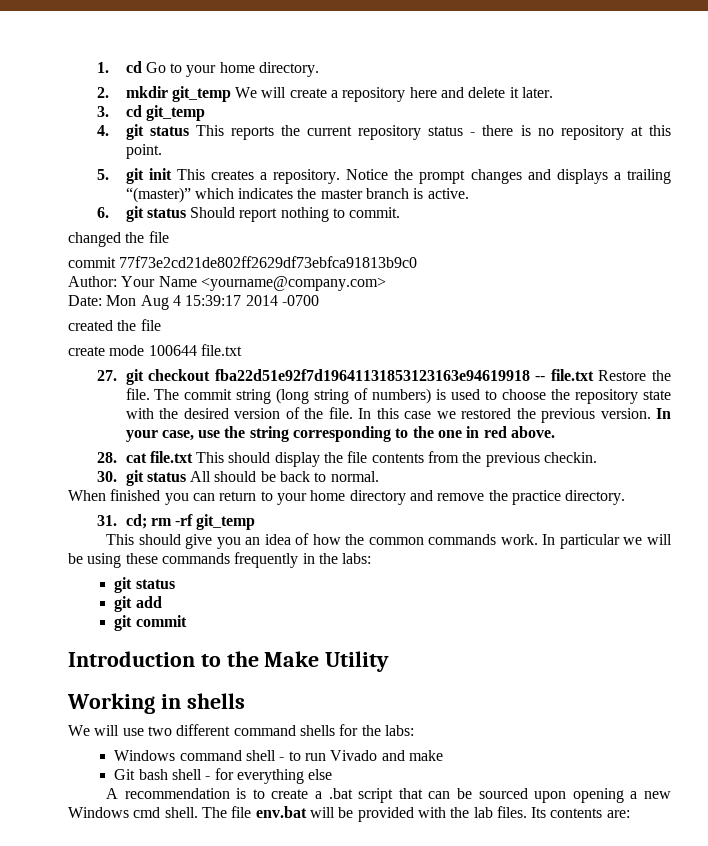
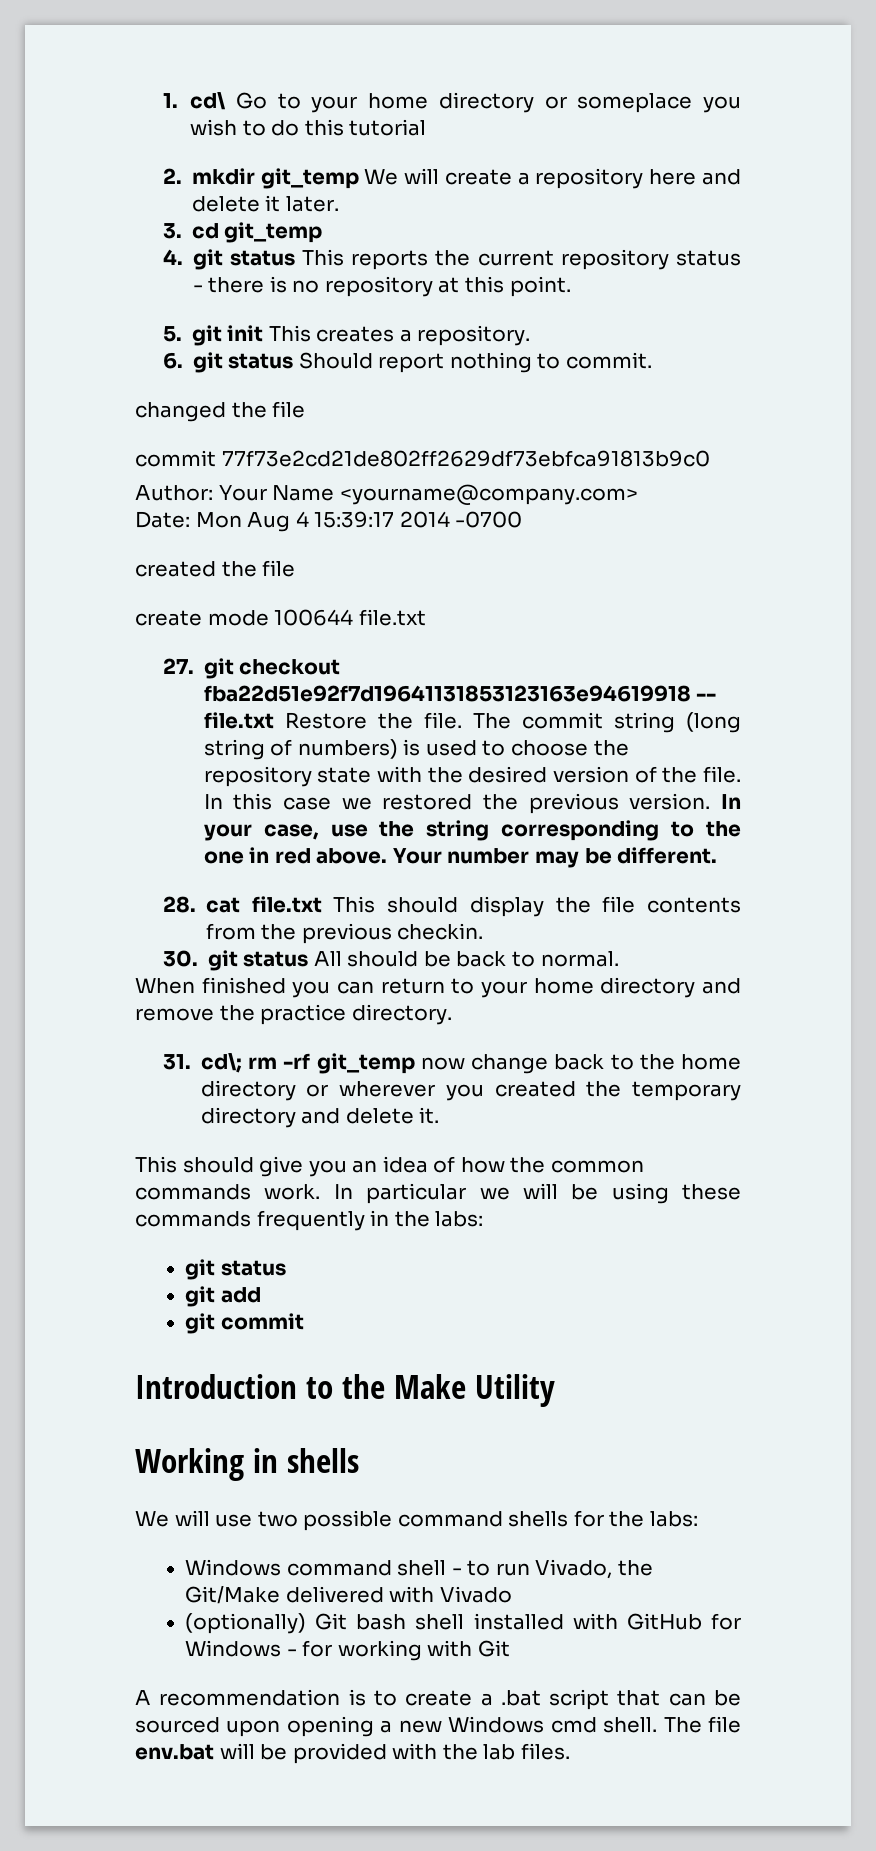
[125,61,142,73] cd -> [190,92,227,110] cd\
[259,62,320,77] directory. -> [438,92,742,113] [190,119,427,136] directory or someplace you wish to do this tutorial
[346,169,671,184] [125,187,469,203] Notice the prompt changes and displays a trailing “(master)” which indicates the master branch is active. -> (531, 335) none
(556, 432) none -> [392,847,718,868] Your number may be different.
[125,514,147,529] cd; -> [200,1053,242,1073] cd\;
(256, 522) none -> [420,1054,741,1074] [200,1080,741,1101] [200,1107,440,1128] now change back to the home directory or wherever you created the temporary directory and delete it.
[176,724,231,736] different -> [303,1510,393,1531] possible
(326, 757) none -> [535,1559,653,1579] [185,1586,435,1604] Vivado, the Git/Make delivered with
[381,750,443,761] and make // -> [185,1613,307,1634] // (optionally)
[205,768,333,784] - for everything else -> [473,1613,741,1630] [185,1640,510,1661] installed with GitHub for Windows - for working with Git
[531,807,630,818] Its contents are: -> (570, 1751) none

